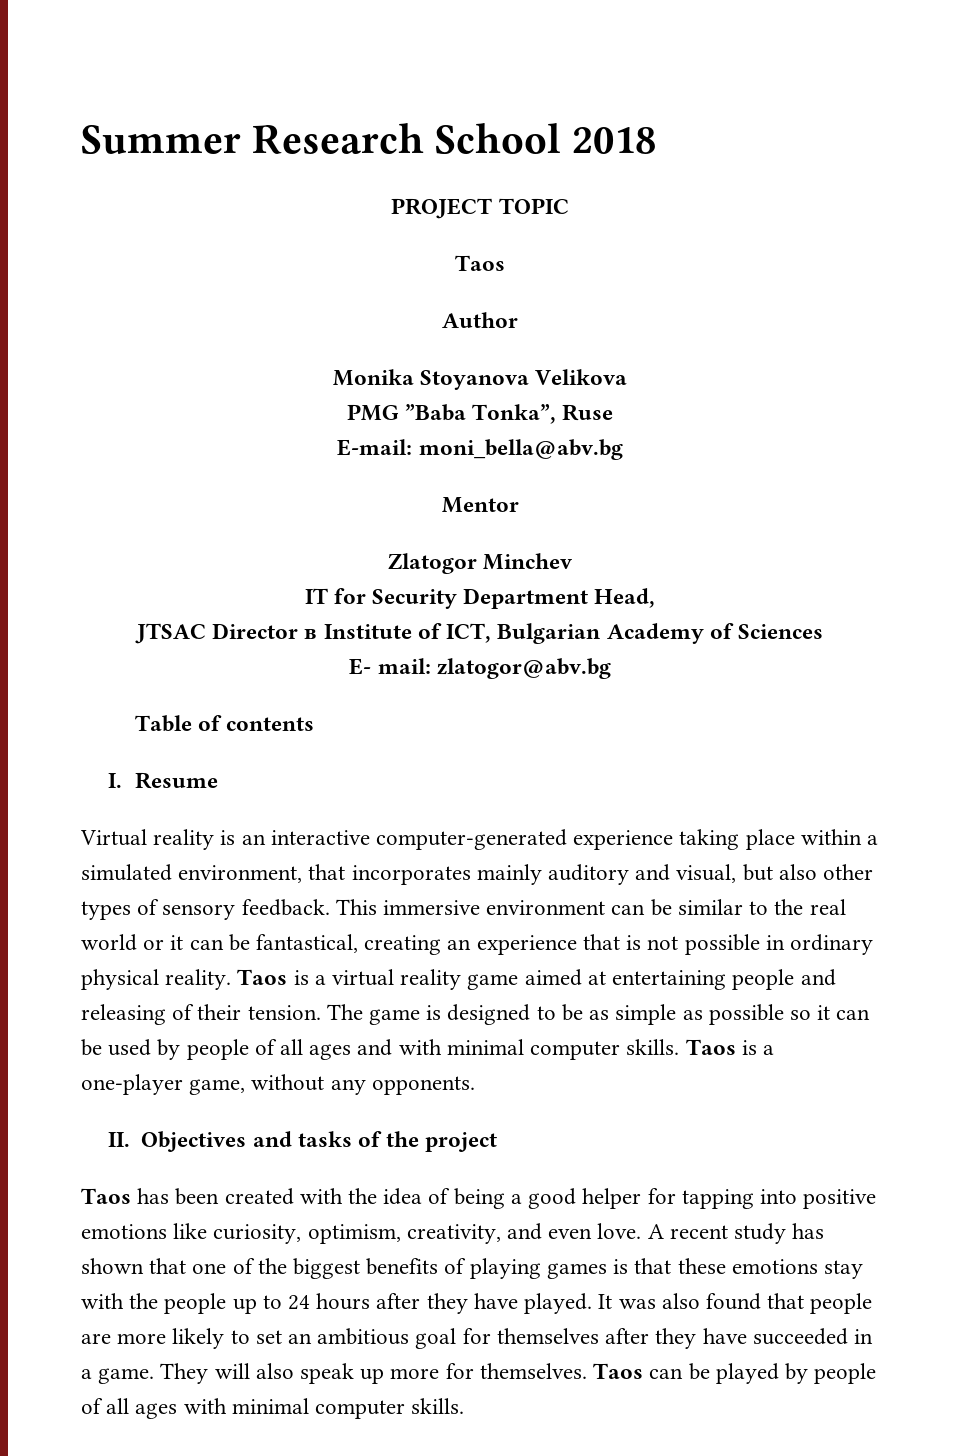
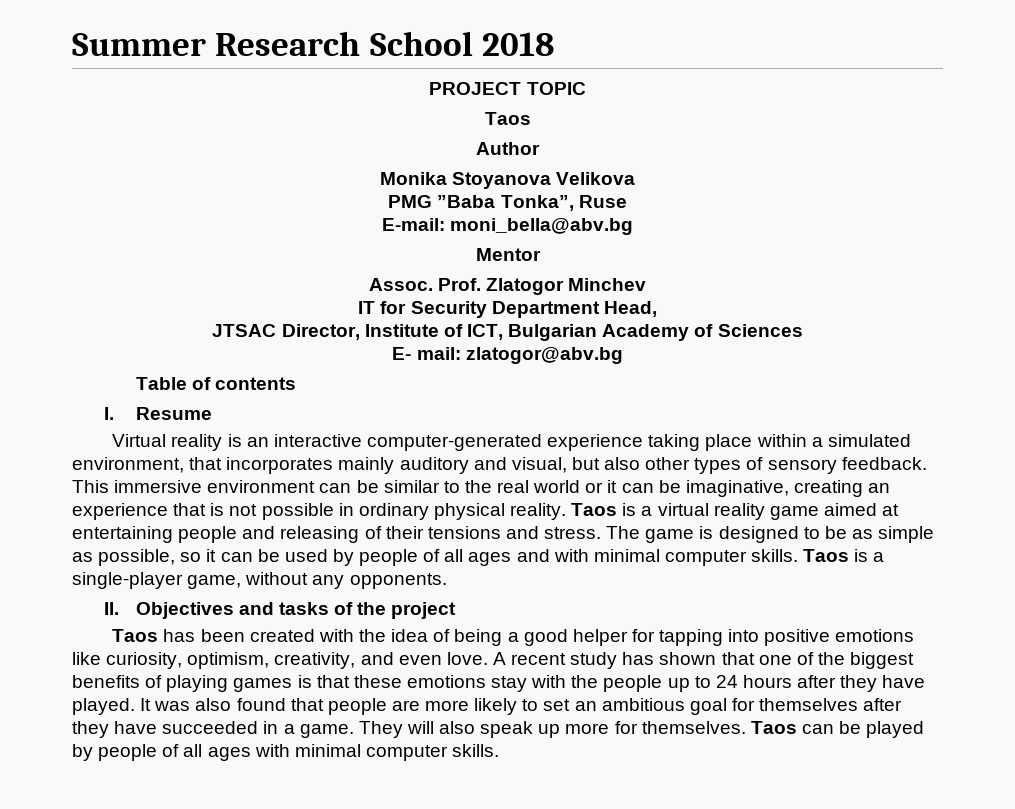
(519, 505) none -> [368,278,481,291] Assoc. Prof.
[212,623,318,639] Director в -> [281,324,360,340] Director,
[256,934,359,953] fantastical, -> [685,480,789,497] imaginative,
[247,1005,321,1020] tension. -> [427,526,602,539] tensions and stress.
[708,1004,784,1025] possible -> [98,549,176,566] possible,
[81,1074,183,1095] one-player -> [72,572,183,589] single-player

